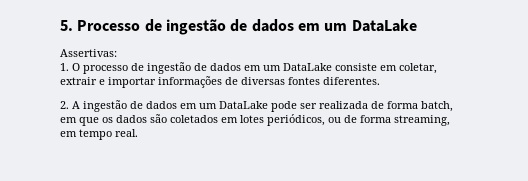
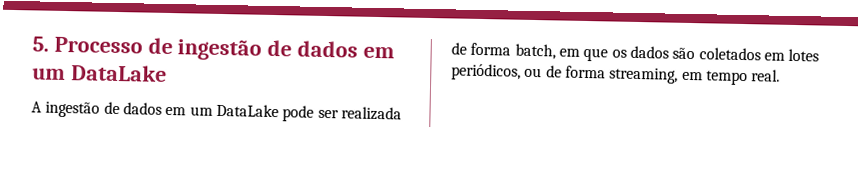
[60,49,117,57] [60,62,437,74] [60,76,380,88] [60,101,69,109] Assertivas: // 1. O processo de ingestão de dados em um DataLake consiste em coletar, extrair e importar informações de diversas fontes diferentes. // 2. -> (167, 73) none

